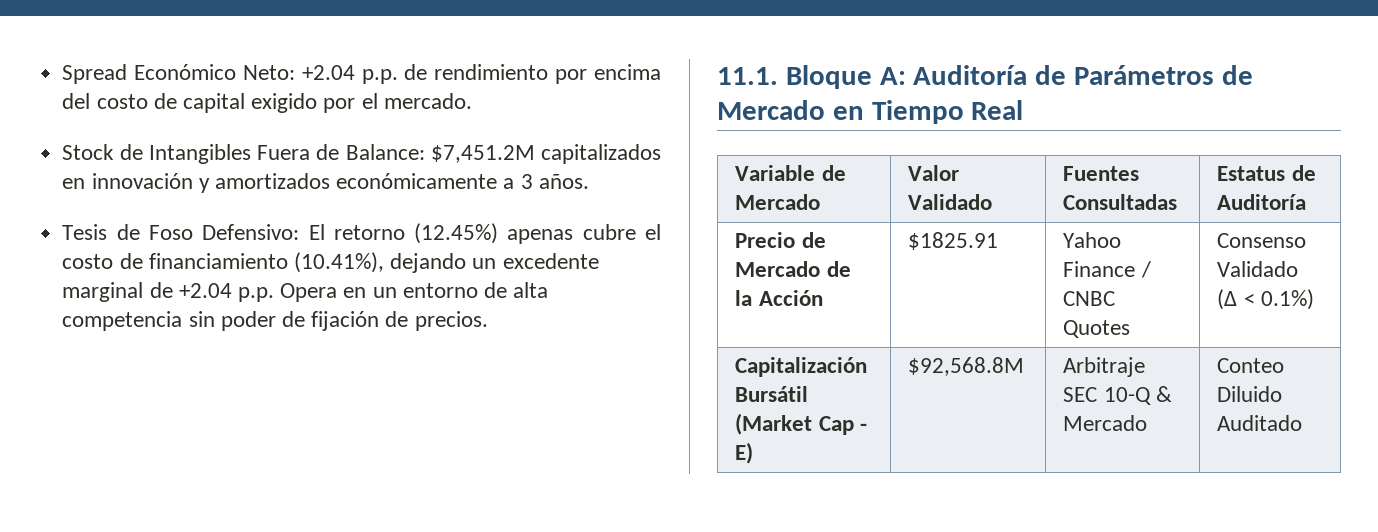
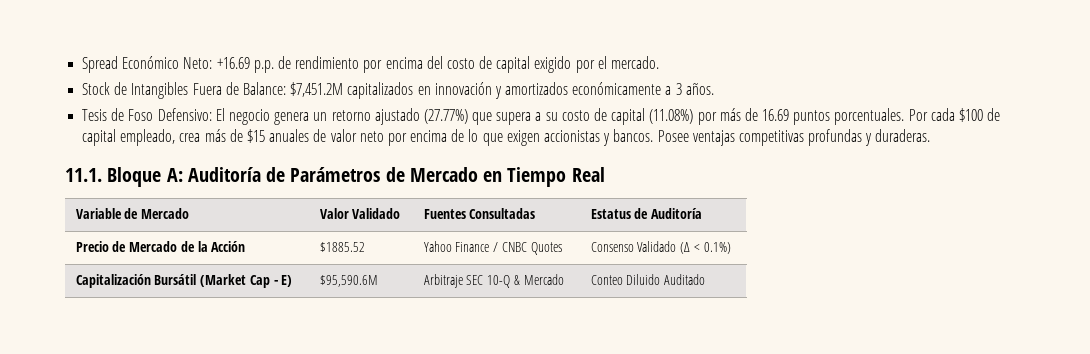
[301,65,355,80] +2.04 -> [216,57,250,69] +16.69
[333,223,661,244] [62,252,599,273] [62,282,549,302] [62,311,488,331] retorno (12.45%) apenas cubre el costo de financiamiento (10.41%), dejando un excedente marginal de +2.04 p.p. Opera en un entorno de alta competencia sin poder de fijación de precios. -> [228,108,1001,125] [82,129,931,146] negocio genera un retorno ajustado (27.77%) que supera a su costo de capital (11.08%) por más de 16.69 puntos porcentuales. Por cada $100 de capital empleado, crea más de $15 anuales de valor neto por encima de lo que exigen accionistas y bancos. Posee ventajas competitivas profundas y duraderas.
[908,232,999,250] $1825.91 -> [319,242,365,252] $1885.52
[908,357,1025,376] $92,568.8M -> [319,275,378,287] $95,590.6M

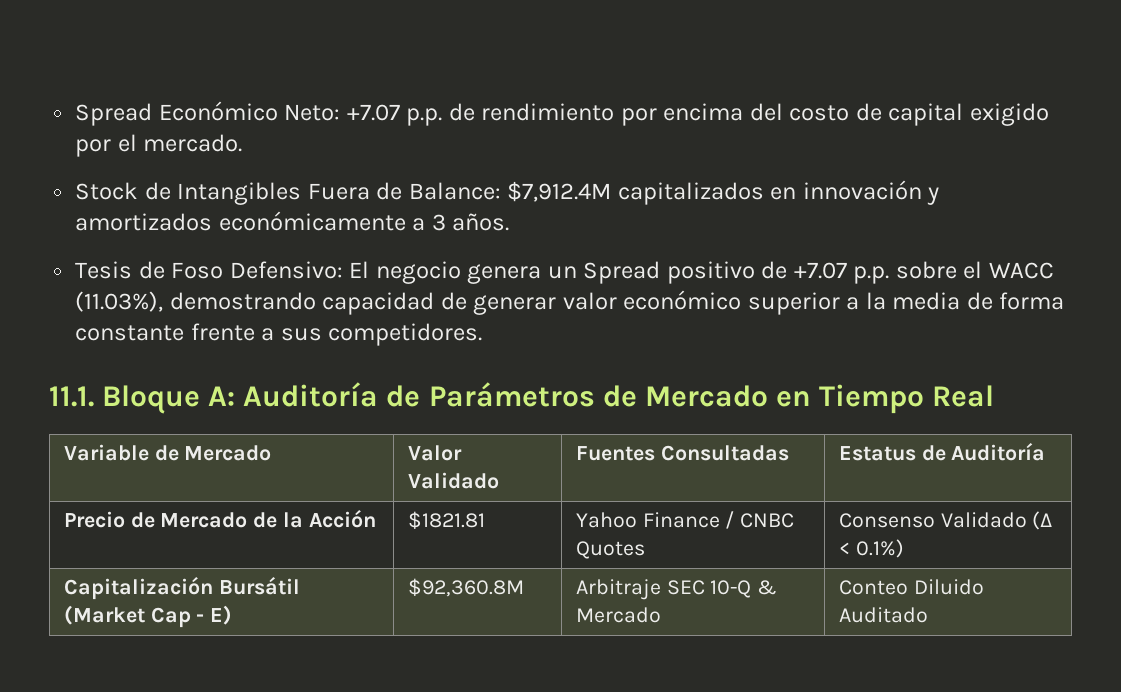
[216,57,250,69] +16.69 -> [346,104,400,121] +7.07
[290,82,344,97] $7,451.2M -> [507,181,612,202] $7,912.4M
[331,108,1001,125] [82,129,931,146] retorno ajustado (27.77%) que supera a su costo de capital (11.08%) por más de 16.69 puntos porcentuales. Por cada $100 de capital empleado, crea más de $15 anuales de valor neto por encima de lo que exigen accionistas y bancos. Posee ventajas competitivas profundas y duraderas. -> [583,261,1054,284] [75,290,1065,315] [75,323,483,346] Spread positivo de +7.07 p.p. sobre el WACC (11.03%), demostrando capacidad de generar valor económico superior a la media de forma constante frente a sus competidores.
[319,242,365,252] $1885.52 -> [407,511,485,529] $1821.81
[319,275,378,287] $95,590.6M -> [407,578,524,597] $92,360.8M

